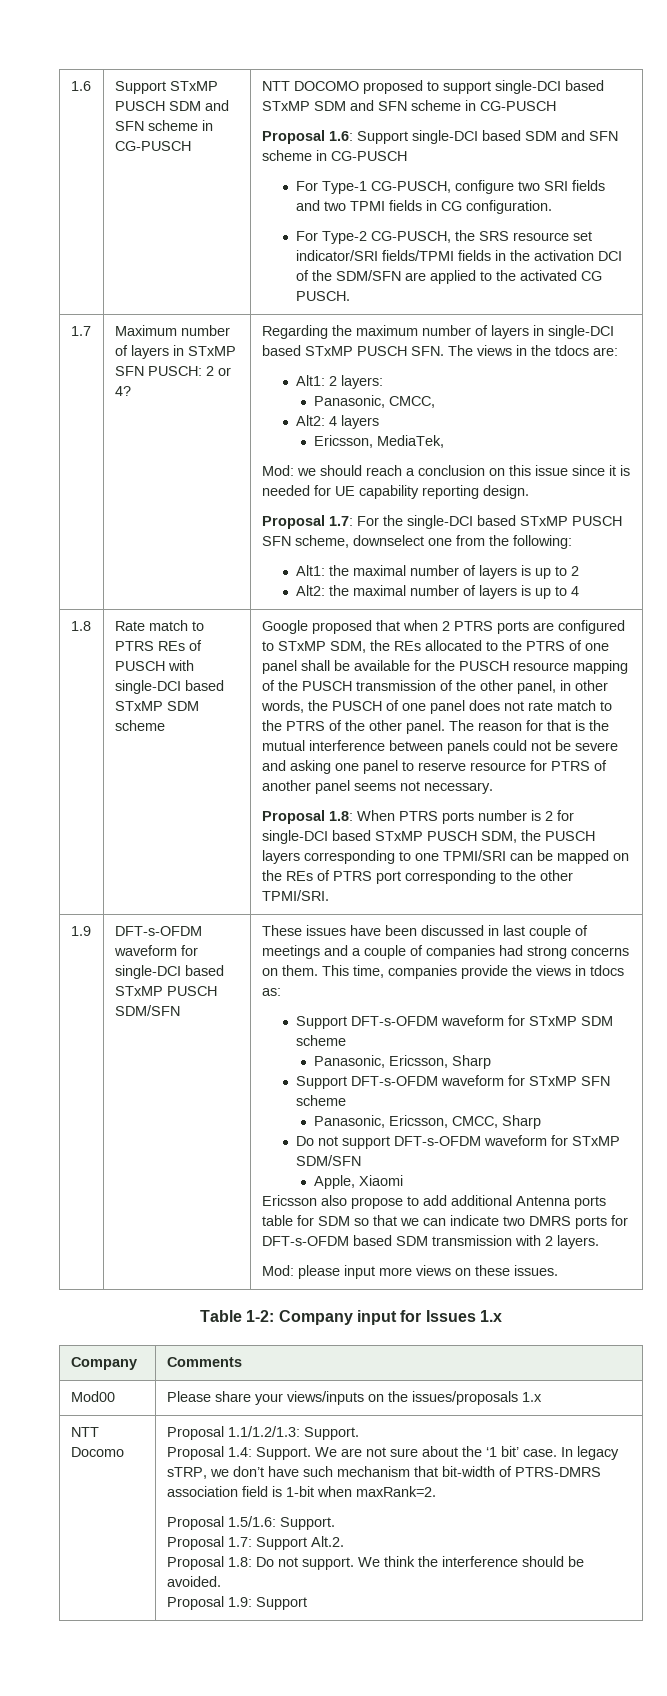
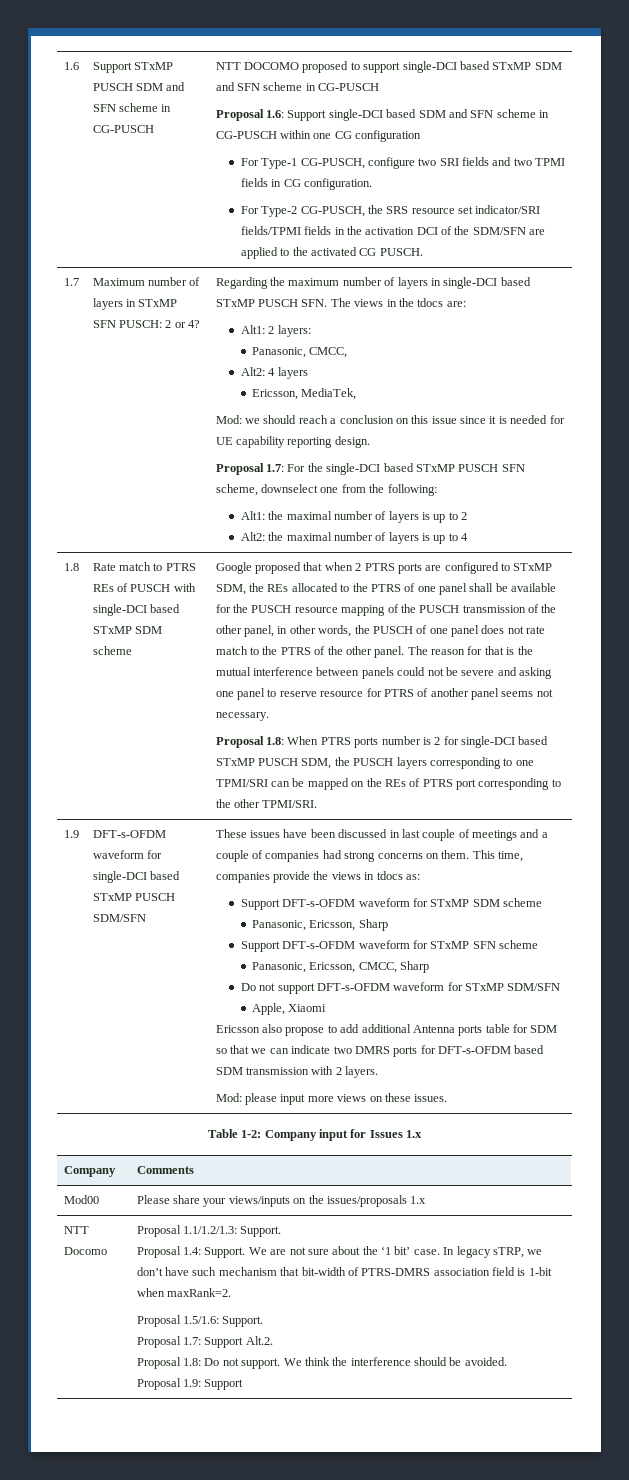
(407, 156) none -> [280,130,422,142] within one CG configuration

